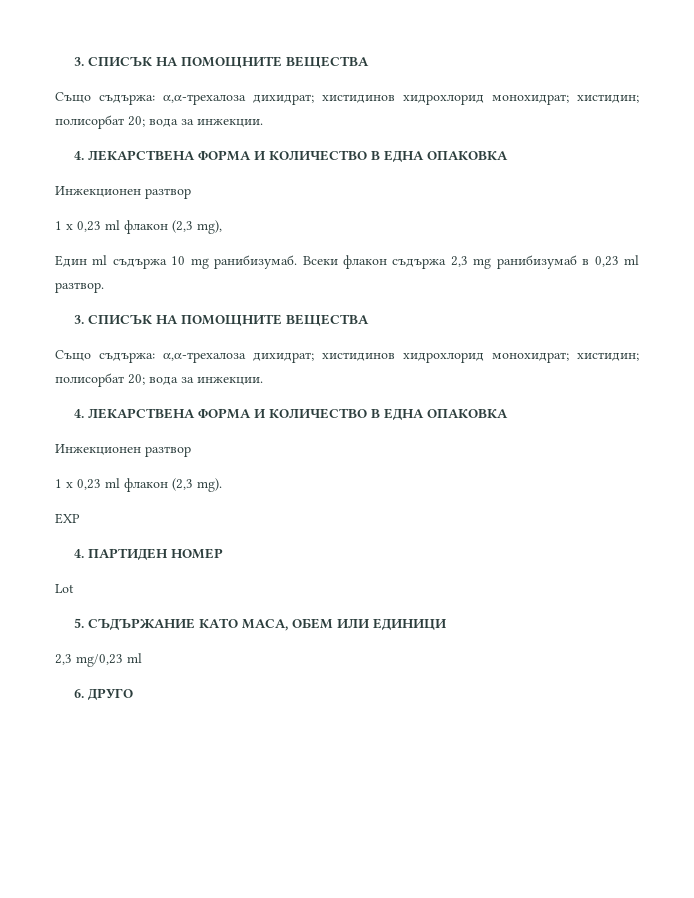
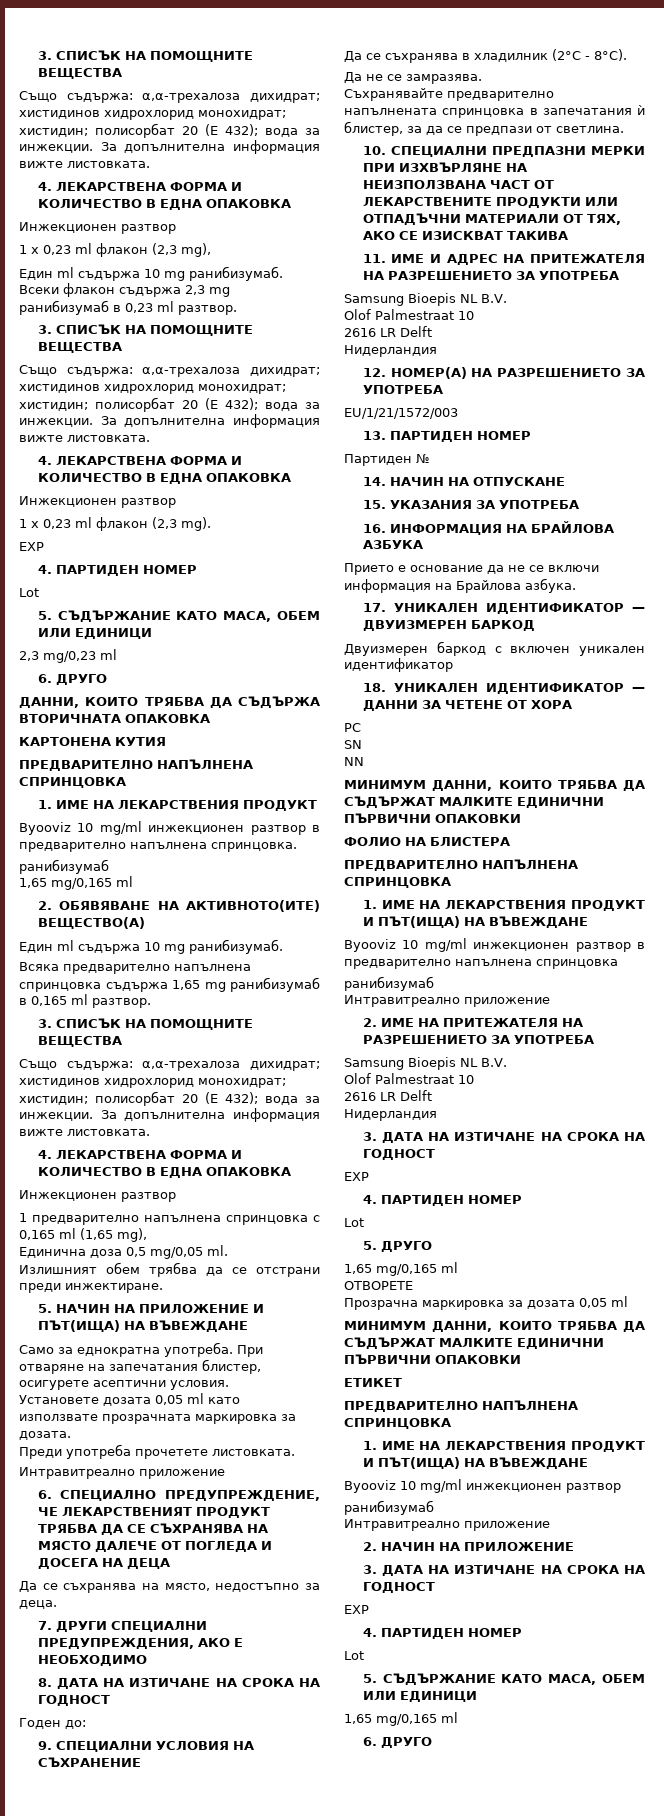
[128,116,263,127] 20; вода за инжекции. -> [182,124,320,137] [19,140,320,154] [19,161,150,168] 20 (E 432); вода за инжекции. За допълнителна информация вижте листовката.
[128,374,263,385] 20; вода за инжекции. -> [182,398,320,411] [19,414,320,428] [19,435,150,442] 20 (E 432); вода за инжекции. За допълнителна информация вижте листовката.
(133, 694) none -> [19,696,320,708] [19,714,210,723] [19,737,166,746] [19,759,253,771] [19,777,126,788] [37,800,317,811] [19,821,320,835] [19,842,297,852] [19,859,109,874] [19,876,133,890] [37,900,320,912] [37,917,145,929] [19,939,283,954] [19,962,251,974] [19,977,320,992] [19,994,151,1008] [37,1018,253,1030] [37,1036,122,1047] [19,1059,320,1071] [19,1078,286,1088] [19,1091,320,1106] [19,1108,320,1122] [19,1129,150,1136] [37,1150,242,1159] [37,1167,291,1178] [19,1190,176,1202] [19,1213,320,1225] [19,1228,147,1242] [19,1245,228,1259] [19,1262,320,1277] [19,1283,163,1293] [37,1304,264,1313] [37,1320,248,1332] [19,1342,263,1357] [19,1359,261,1374] [19,1380,229,1390] [19,1393,240,1406] [19,1414,296,1424] [19,1431,71,1440] [19,1444,295,1459] [19,1467,225,1479] [37,1490,320,1501] [37,1507,270,1518] [37,1523,268,1535] [37,1541,272,1552] [37,1558,170,1569] [19,1581,320,1593] [19,1600,57,1609] [37,1621,207,1632] [37,1638,243,1649] [37,1655,147,1666] [37,1678,320,1689] [37,1695,110,1706] [19,1718,86,1729] [37,1741,254,1752] [37,1757,141,1767] [344,49,627,63] [344,72,482,84] [344,88,554,101] [344,105,645,118] [344,121,624,136] [362,146,645,157] [362,162,527,172] [362,180,554,189] [362,197,618,208] [362,213,621,225] [362,231,568,240] [362,254,645,265] [362,271,619,280] [344,293,507,306] [344,309,474,320] [344,326,432,337] [344,345,437,357] [362,367,645,379] [362,385,443,394] [344,408,458,419] [362,431,531,442] [344,454,430,466] [362,477,565,486] [362,500,579,509] [362,521,614,535] [362,540,423,549] [344,563,599,575] [344,578,576,593] [362,603,645,614] [362,620,535,631] [344,641,645,656] [344,658,453,672] [362,683,645,694] [362,700,572,711] [344,723,361,732] [344,740,362,749] [344,757,364,766] [344,780,645,791] [344,796,604,808] [344,813,521,823] [344,837,510,846] [344,859,578,871] [344,877,451,888] [362,900,645,911] [362,916,588,928] [344,938,645,952] [344,959,618,969] [344,976,434,991] [344,995,550,1007] [362,1018,583,1027] [362,1035,594,1044] [344,1057,507,1070] [344,1073,474,1084] [344,1090,432,1101] [344,1109,437,1121] [362,1132,645,1143] [362,1149,435,1160] [344,1172,369,1181] [362,1195,522,1206] [344,1218,364,1227] [362,1241,432,1252] [344,1262,458,1276] [344,1281,413,1290] [344,1296,628,1310] [344,1321,645,1332] [344,1337,604,1349] [344,1354,521,1364] [344,1378,402,1387] [344,1400,578,1412] [344,1418,451,1429] [362,1441,645,1452] [362,1457,588,1469] [344,1479,621,1493] [344,1500,434,1515] [344,1519,550,1531] [362,1542,574,1551] [362,1565,645,1576] [362,1582,435,1593] [344,1605,369,1614] [362,1628,522,1639] [344,1651,364,1660] [362,1673,645,1685] [362,1691,477,1702] [344,1712,458,1726] [362,1737,432,1748] // ДАННИ, КОИТО ТРЯБВА ДА СЪДЪРЖА ВТОРИЧНАТА ОПАКОВКА // КАРТОНЕНА КУТИЯ // ПРЕДВАРИТЕЛНО НАПЪЛНЕНА СПРИНЦОВКА // 1. ИМЕ НА ЛЕКАРСТВЕНИЯ ПРОДУКТ // Byooviz 10 mg/ml инжекционен разтвор в предварително напълнена спринцовка. // ранибизумаб // 1,65 mg/0,165 ml // 2. ОБЯВЯВАНЕ НА АКТИВНОТО(ИТЕ) ВЕЩЕСТВО(А) // Един ml съдържа 10 mg ранибизумаб. // Всяка предварително напълнена спринцовка съдържа 1,65 mg ранибизумаб в 0,165 ml разтвор. // 3. СПИСЪК НА ПОМОЩНИТЕ ВЕЩЕСТВА // Също съдържа: α,α-трехалоза дихидрат; хистидинов хидрохлорид монохидрат; хистидин; полисорбат 20 (E 432); вода за инжекции. За допълнителна информация вижте листовката. // 4. ЛЕКАРСТВЕНА ФОРМА И КОЛИЧЕСТВО В ЕДНА ОПАКОВКА // Инжекционен разтвор // 1 предварително напълнена спринцовка с 0,165 ml (1,65 mg), // Единична доза 0,5 mg/0,05 ml. // Излишният обем трябва да се отстрани преди инжектиране. // 5. НАЧИН НА ПРИЛОЖЕНИЕ И ПЪТ(ИЩА) НА ВЪВЕЖДАНЕ // Само за еднократна употреба. При отваряне на запечатания блистер, осигурете асептични условия. // Установете дозата 0,05 ml като използвате прозрачната маркировка за дозата. // Преди употреба прочетете листовката. // Интравитреално приложение // 6. СПЕЦИАЛНО ПРЕДУПРЕЖДЕНИЕ, ЧЕ ЛЕКАРСТВЕНИЯТ ПРОДУКТ ТРЯБВА ДА СЕ СЪХРАНЯВА НА МЯСТО ДАЛЕЧЕ ОТ ПОГЛЕДА И ДОСЕГА НА ДЕЦА // Да се съхранява на място, недостъпно за деца. // 7. ДРУГИ СПЕЦИАЛНИ ПРЕДУПРЕЖДЕНИЯ, АКО Е НЕОБХОДИМО // 8. ДАТА НА ИЗТИЧАНЕ НА СРОКА НА ГОДНОСТ // Годен до: // 9. СПЕЦИАЛНИ УСЛОВИЯ НА СЪХРАНЕНИЕ // Да се съхранява в хладилник (2°C - 8°C). // Да не се замразява. // Съхранявайте предварително напълнената спринцовка в запечатания ѝ блистер, за да се предпази от светлина. // 10. СПЕЦИАЛНИ ПРЕДПАЗНИ МЕРКИ ПРИ ИЗХВЪРЛЯНЕ НА НЕИЗПОЛЗВАНА ЧАСТ ОТ ЛЕКАРСТВЕНИТЕ ПРОДУКТИ ИЛИ ОТПАДЪЧНИ МАТЕРИАЛИ ОТ ТЯХ, АКО СЕ ИЗИСКВАТ ТАКИВА // 11. ИМЕ И АДРЕС НА ПРИТЕЖАТЕЛЯ НА РАЗРЕШЕНИЕТО ЗА УПОТРЕБА // Samsung Bioepis NL B.V. // Olof Palmestraat 10 // 2616 LR Delft // Нидерландия // 12. НОМЕР(А) НА РАЗРЕШЕНИЕТО ЗА УПОТРЕБА // EU/1/21/1572/003 // 13. ПАРТИДЕН НОМЕР // Партиден № // 14. НАЧИН НА ОТПУСКАНЕ // 15. УКАЗАНИЯ ЗА УПОТРЕБА // 16. ИНФОРМАЦИЯ НА БРАЙЛОВА АЗБУКА // Прието е основание да не се включи информация на Брайлова азбука. // 17. УНИКАЛЕН ИДЕНТИФИКАТОР — ДВУИЗМЕРЕН БАРКОД // Двуизмерен баркод с включен уникален идентификатор // 18. УНИКАЛЕН ИДЕНТИФИКАТОР — ДАННИ ЗА ЧЕТЕНЕ ОТ ХОРА // PC // SN // NN // МИНИМУМ ДАННИ, КОИТО ТРЯБВА ДА СЪДЪРЖАТ МАЛКИТЕ ЕДИНИЧНИ ПЪРВИЧНИ ОПАКОВКИ // ФОЛИО НА БЛИСТЕРА // ПРЕДВАРИТЕЛНО НАПЪЛНЕНА СПРИНЦОВКА // 1. ИМЕ НА ЛЕКАРСТВЕНИЯ ПРОДУКT И ПЪТ(ИЩА) НА ВЪВЕЖДАНЕ // Byooviz 10 mg/ml инжекционен разтвор в предварително напълнена спринцовка // ранибизумаб // Интравитреално приложение // 2. ИМЕ НА ПРИТЕЖАТЕЛЯ НА РАЗРЕШЕНИЕТО ЗА УПОТРЕБА // Samsung Bioepis NL B.V. // Olof Palmestraat 10 // 2616 LR Delft // Нидерландия // 3. ДАТА НА ИЗТИЧАНЕ НА СРОКА НА ГОДНОСТ // EXP // 4. ПАРТИДЕН НОМЕР // Lot // 5. ДРУГО // 1,65 mg/0,165 ml // ОТВОРЕТЕ // Прозрачна маркировка за дозата 0,05 ml // МИНИМУМ ДАННИ, КОИТО ТРЯБВА ДА СЪДЪРЖАТ МАЛКИТЕ ЕДИНИЧНИ ПЪРВИЧНИ ОПАКОВКИ // ЕТИКЕТ // ПРЕДВАРИТЕЛНО НАПЪЛНЕНА СПРИНЦОВКА // 1. ИМЕ НА ЛЕКАРСТВЕНИЯ ПРОДУКT И ПЪТ(ИЩА) НА ВЪВЕЖДАНЕ // Byooviz 10 mg/ml инжекционен разтвор // ранибизумаб // Интравитреално приложение // 2. НАЧИН НА ПРИЛОЖЕНИЕ // 3. ДАТА НА ИЗТИЧАНЕ НА СРОКА НА ГОДНОСТ // EXP // 4. ПАРТИДЕН НОМЕР // Lot // 5. СЪДЪРЖАНИЕ КАТО МАСА, ОБЕМ ИЛИ ЕДИНИЦИ // 1,65 mg/0,165 ml // 6. ДРУГО

